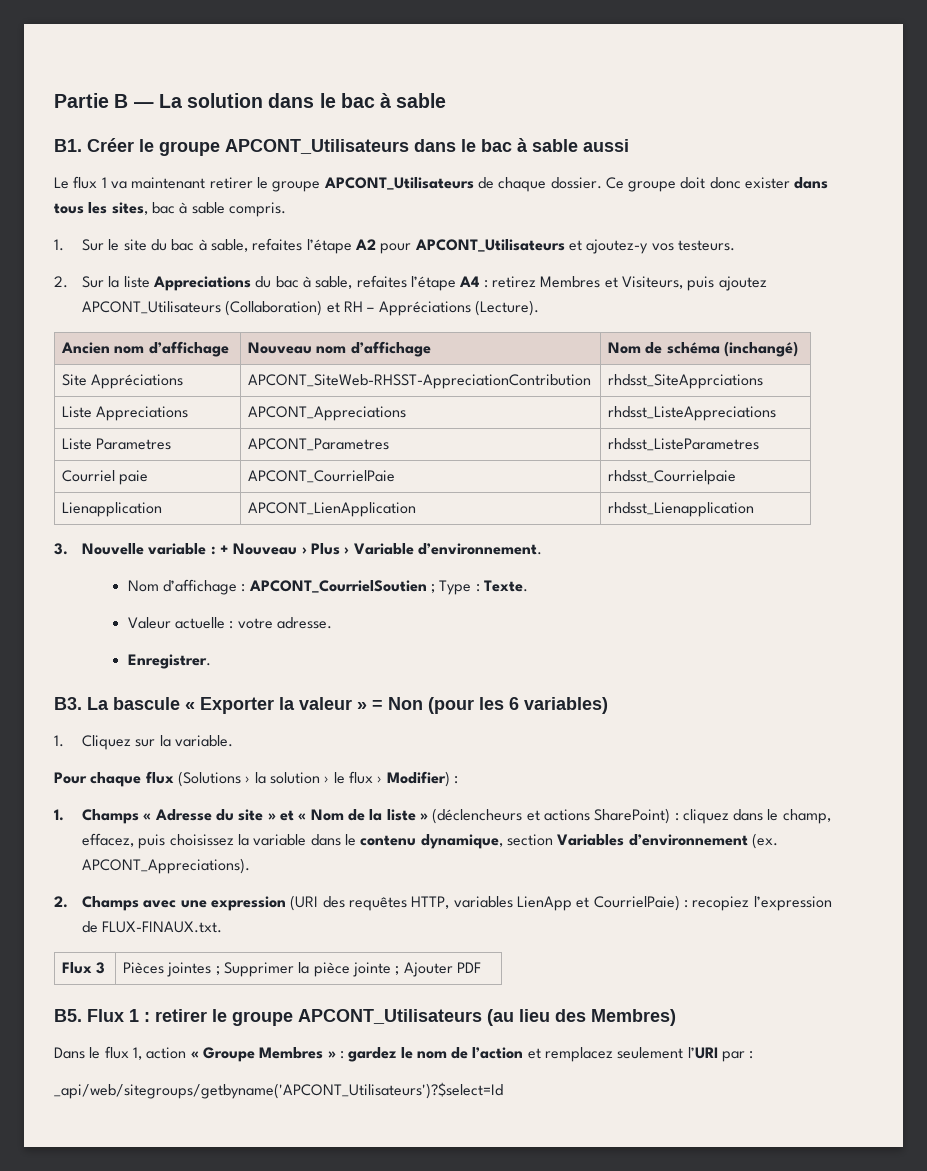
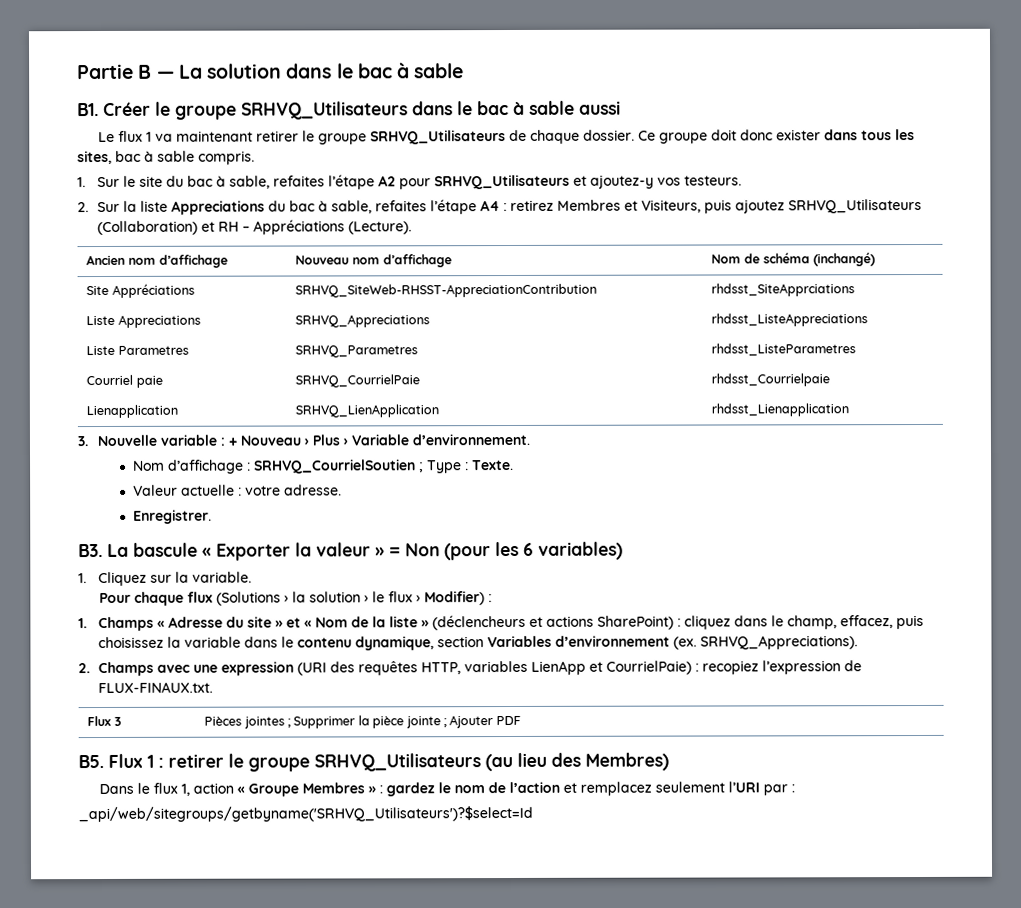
[225,139,409,154] APCONT_Utilisateurs -> [241,101,408,120] SRHVQ_Utilisateurs
[323,177,474,190] APCONT_Utilisateurs -> [369,130,506,145] SRHVQ_Utilisateurs
[414,239,565,252] APCONT_Utilisateurs -> [433,174,570,190] SRHVQ_Utilisateurs
[82,301,222,314] APCONT_Utilisateurs -> [787,198,922,214] SRHVQ_Utilisateurs
[247,374,591,389] APCONT_SiteWeb-RHSST-AppreciationContribution -> [295,283,598,298] SRHVQ_SiteWeb-RHSST-AppreciationContribution
[247,406,406,421] APCONT_Appreciations -> [295,314,431,328] SRHVQ_Appreciations
[247,438,389,451] APCONT_Parametres -> [295,345,419,358] SRHVQ_Parametres
[247,470,395,483] APCONT_CourrielPaie -> [295,374,421,388] SRHVQ_CourrielPaie
[247,502,416,517] APCONT_LienApplication -> [295,404,440,418] SRHVQ_LienApplication
[248,580,427,593] APCONT_CourrielSoutien -> [253,459,416,474] SRHVQ_CourrielSoutien
[82,858,251,874] APCONT_Appreciations). -> [699,635,858,650] SRHVQ_Appreciations).
[298,1009,482,1024] APCONT_Utilisateurs -> [314,753,481,772] SRHVQ_Utilisateurs
[54,1082,503,1099] _api/web/sitegroups/getbyname('APCONT_Utilisateurs')?$select=Id -> [78,805,533,823] _api/web/sitegroups/getbyname('SRHVQ_Utilisateurs')?$select=Id

